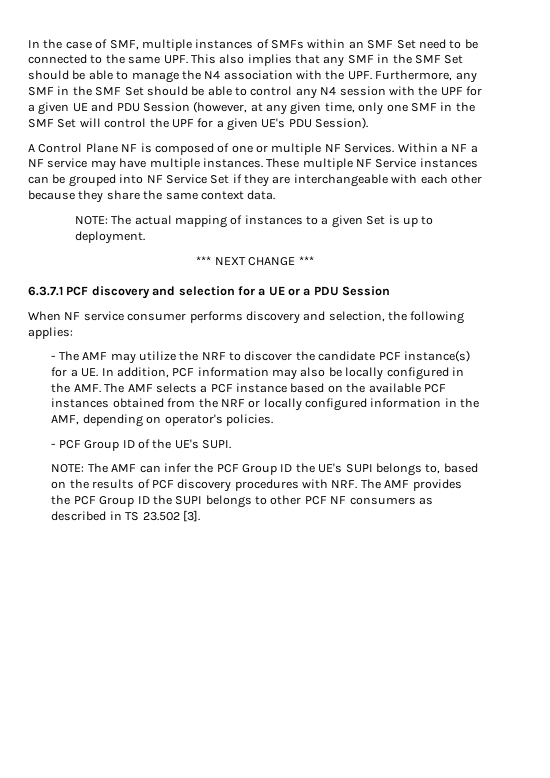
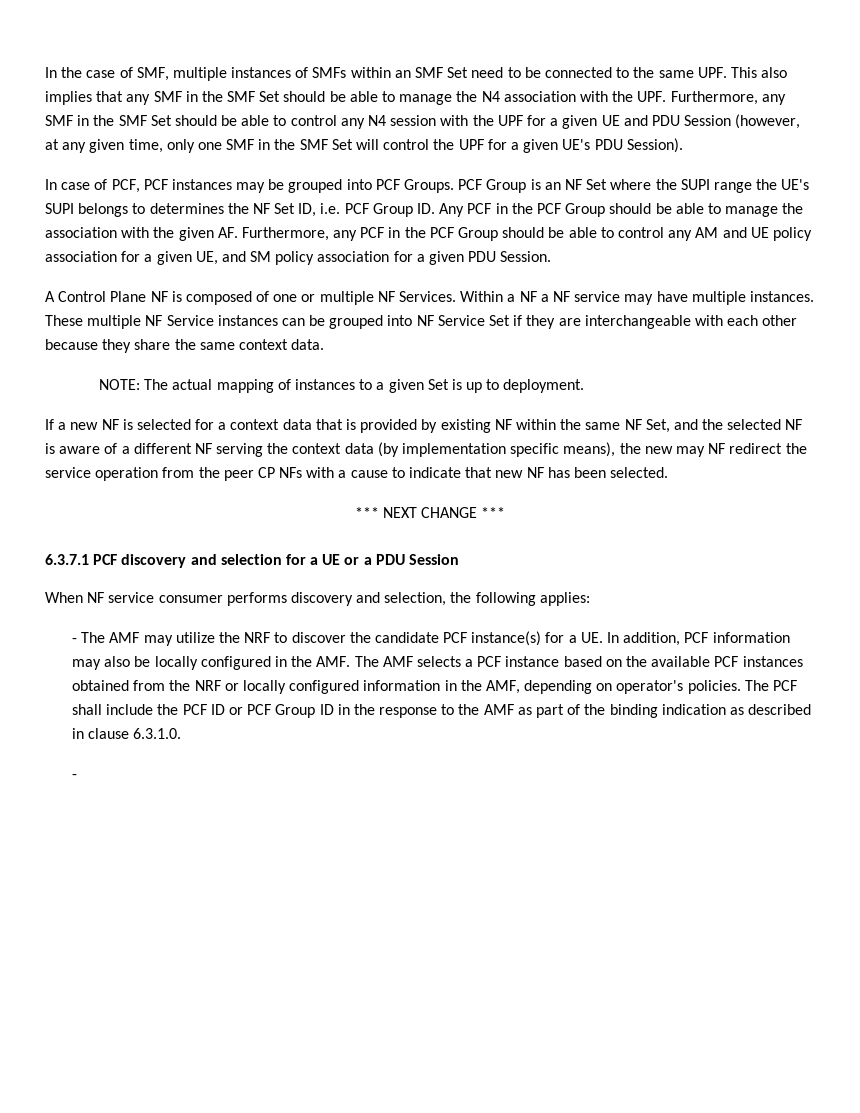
(369, 123) none -> [45,179,810,193] [45,203,804,217] [45,227,812,241] [45,251,552,265] // In case of PCF, PCF instances may be grouped into PCF Groups. PCF Group is an NF Set where the SUPI range the UE's SUPI belongs to determines the NF Set ID, i.e. PCF Group ID. Any PCF in the PCF Group should be able to manage the association with the given AF. Furthermore, any PCF in the PCF Group should be able to control any AM and UE policy association for a given UE, and SM policy association for a given PDU Session.
(145, 237) none -> [45,419,803,433] [45,442,807,457] [45,467,669,481] // If a new NF is selected for a context data that is provided by existing NF within the same NF Set, and the selected NF is aware of a different NF serving the context data (by implementation specific means), the new may NF redirect the service operation from the peer CP NFs with a cause to indicate that new NF has been selected.
[51,439,232,451] [51,463,478,476] [51,479,462,492] [51,495,433,508] [51,510,200,522] // - PCF Group ID of the UE's SUPI. // NOTE: The AMF can infer the PCF Group ID the UE's SUPI belongs to, based on the results of PCF discovery procedures with NRF. The AMF provides the PCF Group ID the SUPI belongs to other PCF NF consumers as described in TS 23.502 [3]. -> [744,680,798,691] [72,704,812,718] [72,728,182,739] [72,774,78,779] The PCF shall include the PCF ID or PCF Group ID in the response to the AMF as part of the binding indication as described in clause 6.3.1.0. // -

